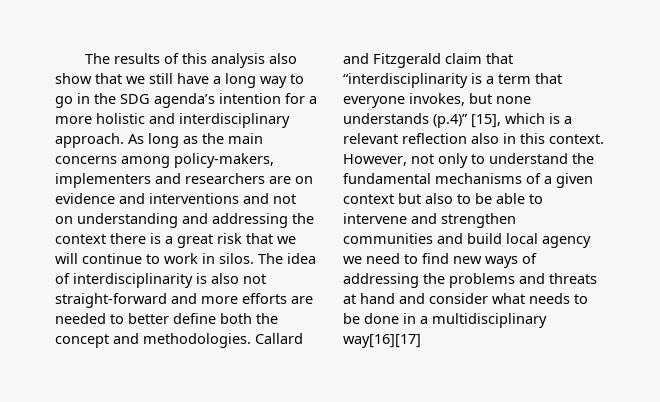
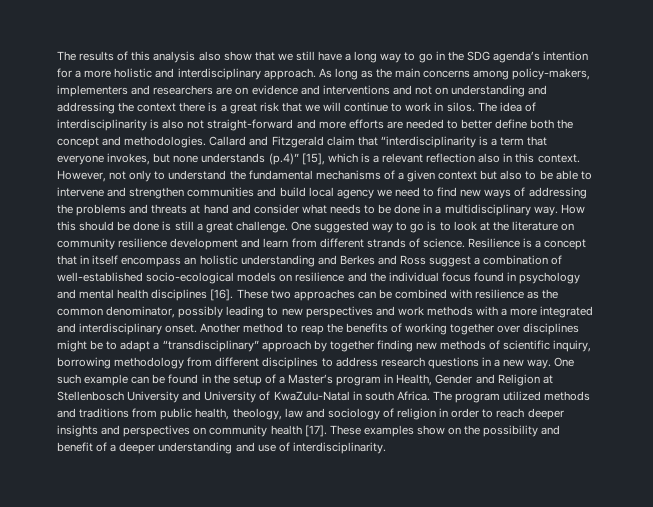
[343,334,421,348] way[16][17] -> [533,204,585,216] [57,221,575,233] [57,238,587,250] [57,255,563,267] [57,272,581,284] [57,289,559,301] [57,306,594,318] [57,323,580,335] [57,340,592,352] [57,357,575,369] [57,374,553,386] [57,391,591,403] [57,408,564,420] [57,425,561,437] [57,442,386,454] way. How this should be done is still a great challenge. One suggested way to go is to look at the literature on community resilience development and learn from different strands of science. Resilience is a concept that in itself encompass an holistic understanding and Berkes and Ross suggest a combination of well-established socio-ecological models on resilience and the individual focus found in psychology and mental health disciplines [16]. These two approaches can be combined with resilience as the common denominator, possibly leading to new perspectives and work methods with a more integrated and interdisciplinary onset. Another method to reap the benefits of working together over disciplines might be to adapt a “transdisciplinary” approach by together finding new methods of scientific inquiry, borrowing methodology from different disciplines to address research questions in a new way. One such example can be found in the setup of a Master’s program in Health, Gender and Religion at Stellenbosch University and University of KwaZulu-Natal in south Africa. The program utilized methods and traditions from public health, theology, law and sociology of religion in order to reach deeper insights and perspectives on community health [17]. These examples show on the possibility and benefit of a deeper understanding and use of interdisciplinarity.

